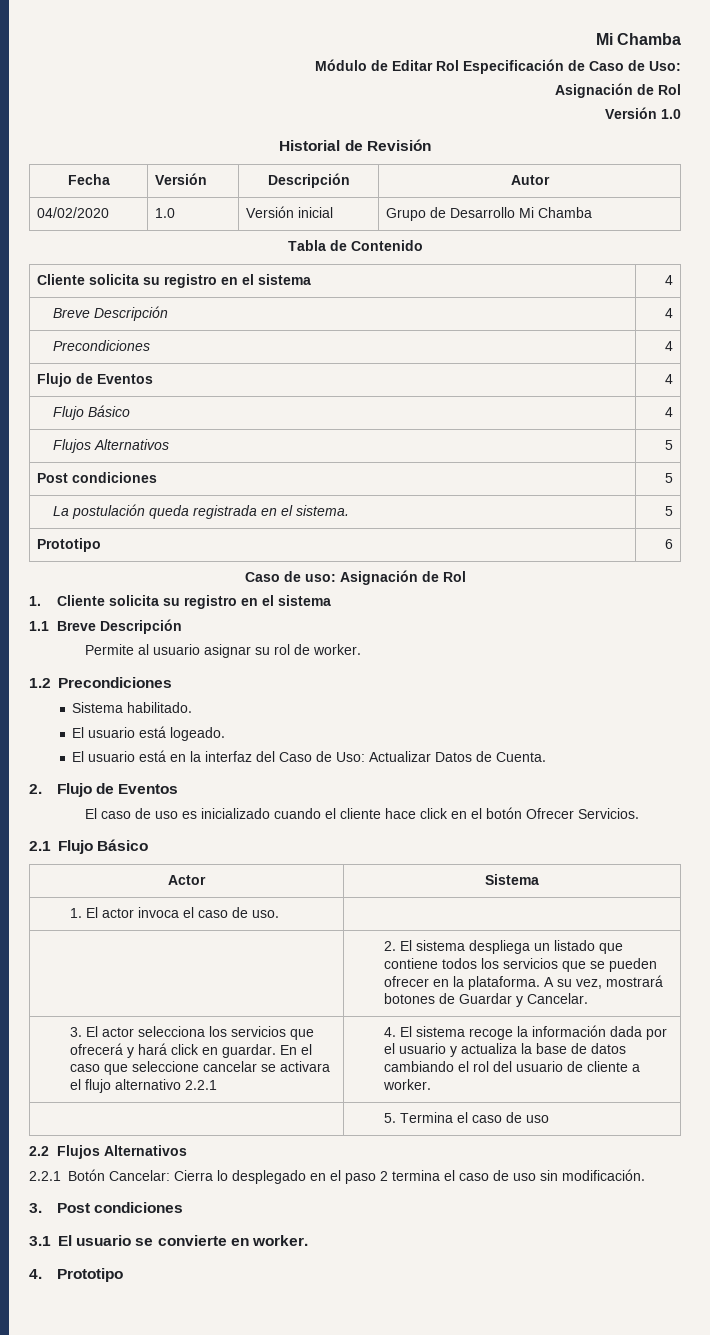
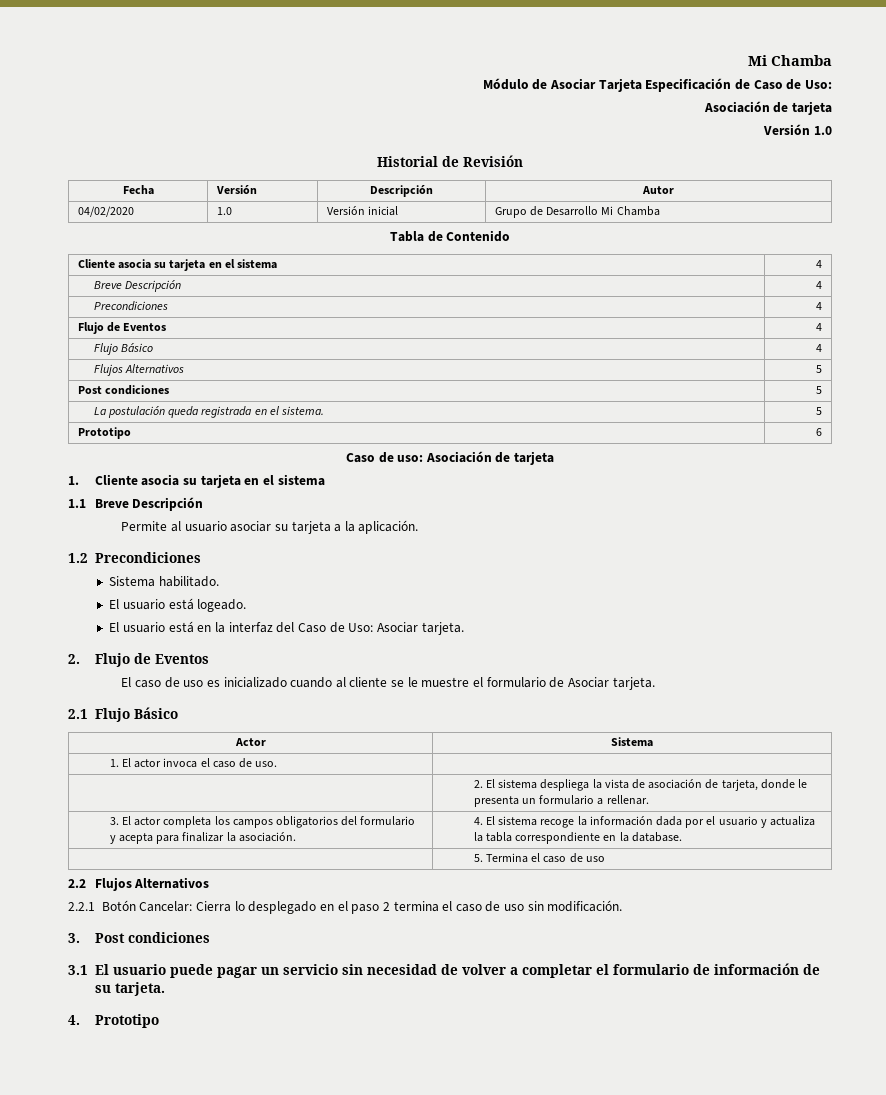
[392,60,459,71] Editar Rol -> [550,78,642,92] Asociar Tarjeta
[555,83,681,98] Asignación de Rol -> [703,101,832,115] Asociación de tarjeta
[88,274,217,288] solicita su registro -> [117,259,206,271] asocia su tarjeta
[339,570,466,585] Asignación de Rol -> [425,451,555,465] Asociación de tarjeta
[108,595,237,609] solicita su registro -> [141,474,241,488] asocia su tarjeta
[203,644,361,658] asignar su rol de worker. -> [230,520,419,534] asociar su tarjeta a la aplicación.
[369,751,547,762] Actualizar Datos de Cuenta. -> [376,622,464,635] Asociar tarjeta.
[324,807,639,819] el cliente hace click en el botón Ofrecer Servicios. -> [335,677,655,690] al cliente se le muestre el formulario de Asociar tarjeta.
[534,940,624,954] [384,958,658,972] [384,975,664,990] [384,993,589,1007] [70,1026,315,1040] [70,1043,313,1058] [70,1061,331,1075] [70,1079,218,1093] un listado que contiene todos los servicios que se pueden ofrecer en la plataforma. A su vez, mostrará botones de Guardar y Cancelar. // 3. El actor selecciona los servicios que ofrecerá y hará click en guardar. En el caso que seleccione cancelar se activara el flujo alternativo 2.2.1 -> [592,779,808,791] [473,795,649,807] [109,816,416,828] [109,832,296,844] la vista de asociación de tarjeta, donde le presenta un formulario a rellenar. // 3. El actor completa los campos obligatorios del formulario y acepta para finalizar la asociación.
[536,1043,627,1054] [384,1061,641,1072] [383,1079,432,1090] base de datos cambiando el rol del usuario de cliente a worker. -> [485,832,682,844] tabla correspondiente en la database.
[135,1235,308,1246] se convierte en worker. -> [169,963,820,978] [94,982,165,996] puede pagar un servicio sin necesidad de volver a completar el formulario de información de su tarjeta.

